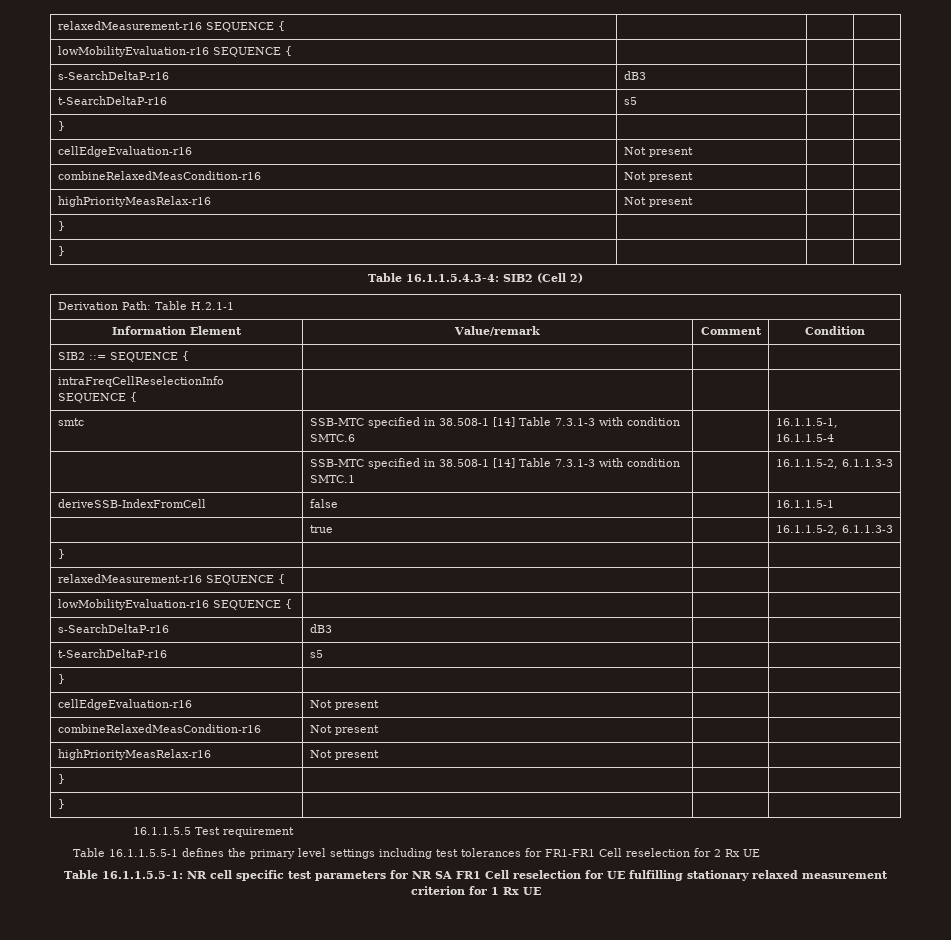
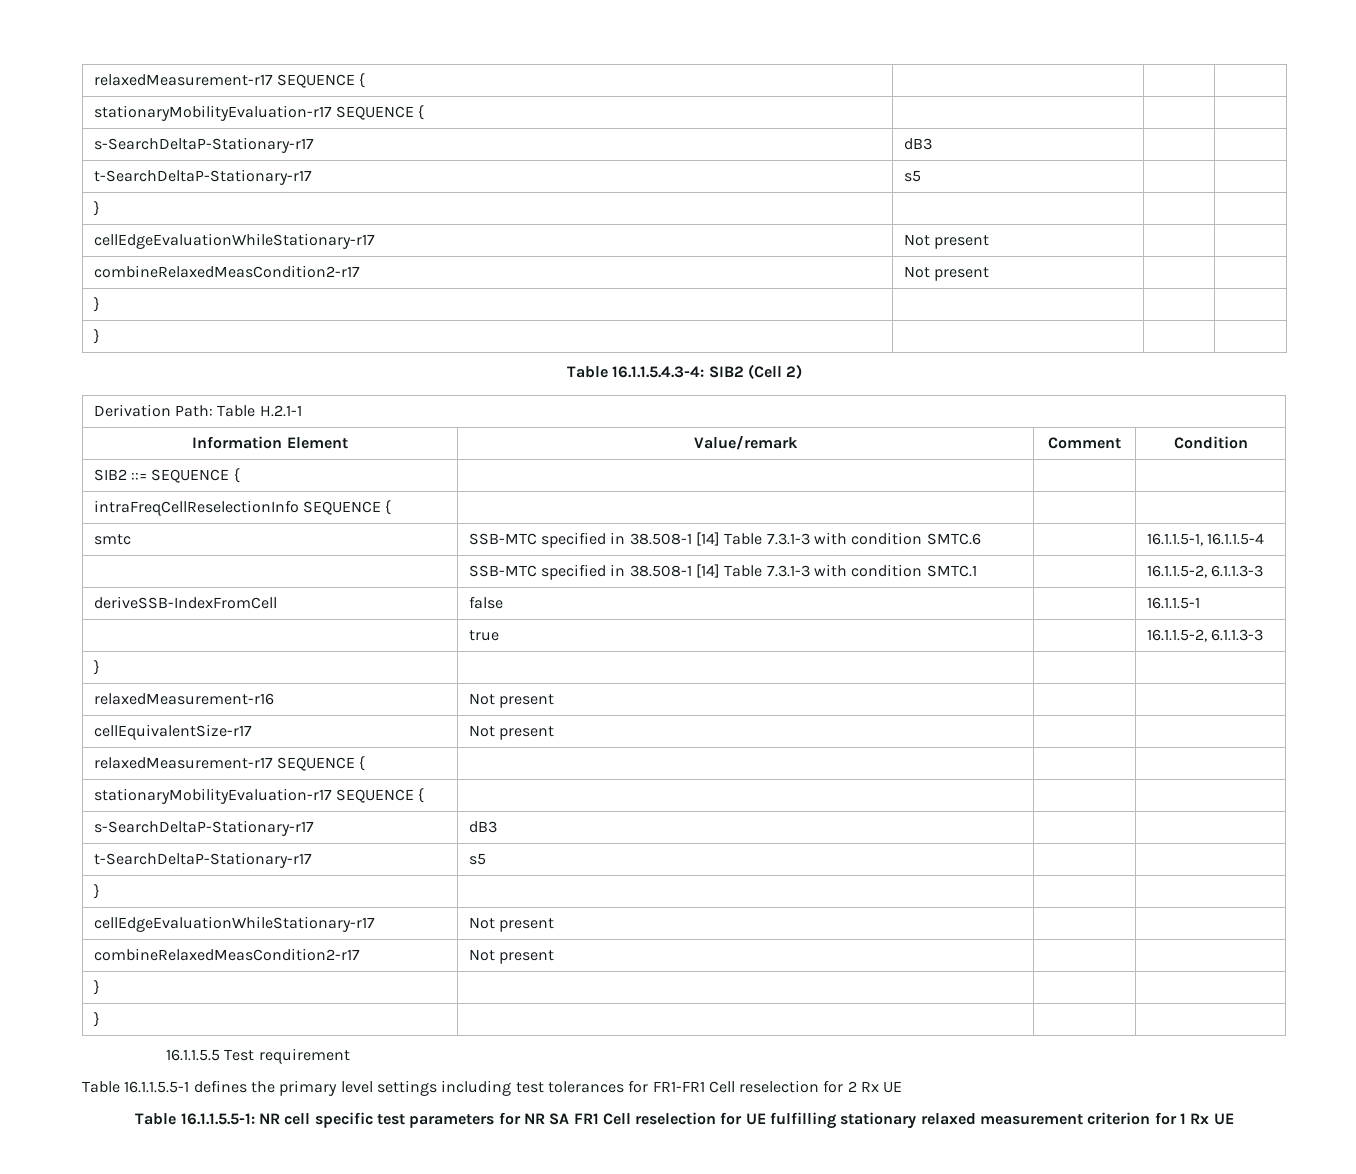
[57,21,285,32] [57,46,292,57] [57,71,169,80] [623,71,646,80] [57,96,167,105] [623,97,637,105] [57,121,65,131] [57,146,192,157] [623,147,693,157] [57,171,261,180] [623,172,693,182] [57,196,211,207] relaxedMeasurement-r16 SEQUENCE { | | | // lowMobilityEvaluation-r16 SEQUENCE { | | | // s-SearchDeltaP-r16 | dB3 | | // t-SearchDeltaP-r16 | s5 | | // } | | | // cellEdgeEvaluation-r16 | Not present | | // combineRelaxedMeasCondition-r16 | Not present | | // highPriorityMeasRelax-r16 -> [93,73,366,88] [93,105,425,121] [93,137,314,153] [903,138,932,150] [93,169,312,185] [903,170,921,182] [93,201,100,216] [93,233,375,249] [903,234,990,249] [93,265,360,278] relaxedMeasurement-r17 SEQUENCE { | | | // stationaryMobilityEvaluation-r17 SEQUENCE { | | | // s-SearchDeltaP-Stationary-r17 | dB3 | | // t-SearchDeltaP-Stationary-r17 | s5 | | // } | | | // cellEdgeEvaluationWhileStationary-r17 | Not present | | // combineRelaxedMeasCondition2-r17
[205,574,285,585] [57,599,292,610] [57,624,169,633] [309,624,332,633] [57,649,167,658] [309,650,323,658] [57,674,65,684] [57,699,192,710] [309,700,379,710] [57,724,261,733] [309,725,379,735] [57,749,211,760] SEQUENCE { | | | // lowMobilityEvaluation-r16 SEQUENCE { | | | // s-SearchDeltaP-r16 | dB3 | | // t-SearchDeltaP-r16 | s5 | | // } | | | // cellEdgeEvaluation-r16 | Not present | | // combineRelaxedMeasCondition-r16 | Not present | | // highPriorityMeasRelax-r16 -> [468,693,555,708] [93,724,252,740] [468,725,555,740] [93,756,366,771] [93,788,425,804] [93,820,314,836] [468,821,497,833] [93,852,312,868] [468,853,486,865] [93,884,100,899] [93,916,375,932] [468,917,555,932] [93,948,360,961] | Not present | | // cellEquivalentSize-r17 | Not present | | // relaxedMeasurement-r17 SEQUENCE { | | | // stationaryMobilityEvaluation-r17 SEQUENCE { | | | // s-SearchDeltaP-Stationary-r17 | dB3 | | // t-SearchDeltaP-Stationary-r17 | s5 | | // } | | | // cellEdgeEvaluationWhileStationary-r17 | Not present | | // combineRelaxedMeasCondition2-r17

